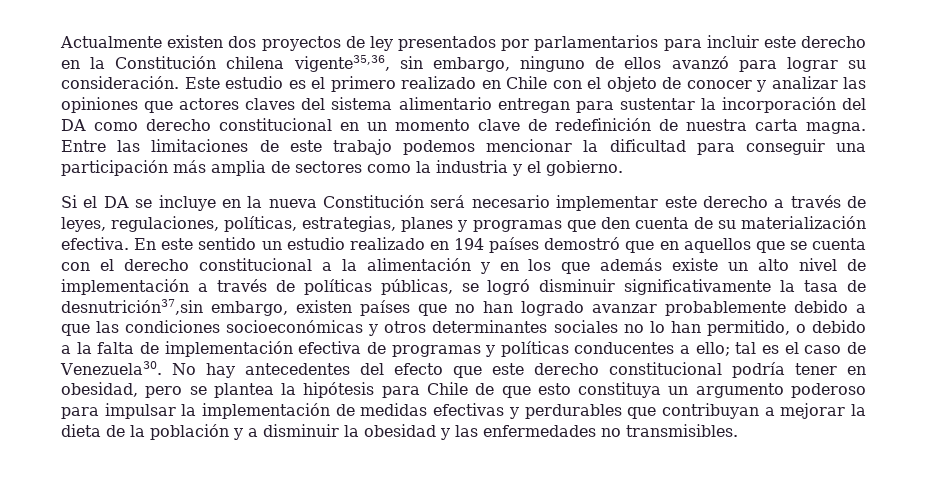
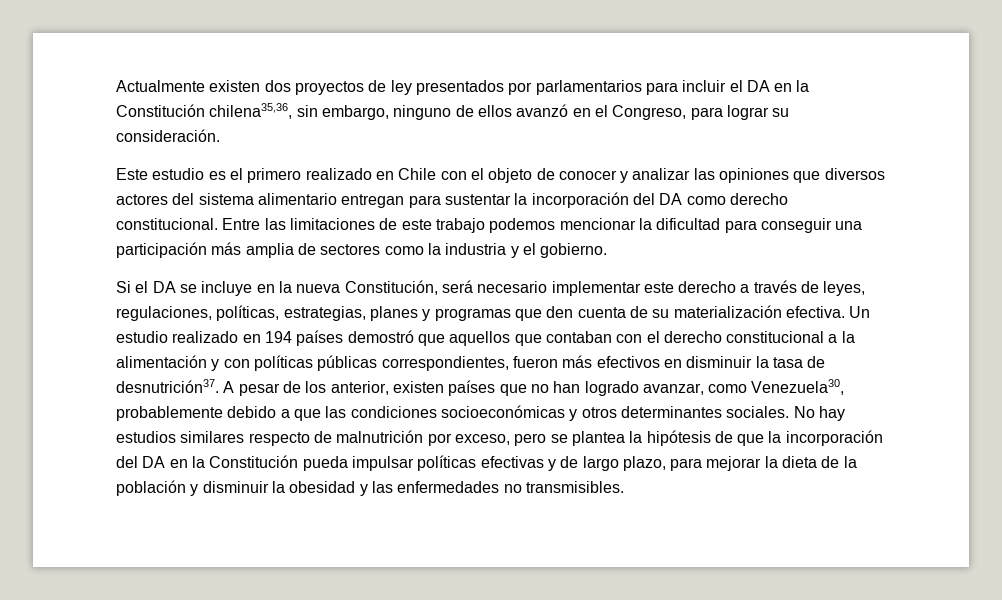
[763,36,866,48] [61,55,390,72] este derecho en la Constitución chilena vigente35,36, -> [729,80,810,92] [116,103,293,119] el DA en la Constitución chilena35,36,
(729, 62) none -> [572,105,687,120] en el Congreso,
(179, 82) none -> (220, 135) //
[179,98,296,110] actores claves -> [824,168,885,180] [116,194,168,205] diversos actores
[219,118,866,134] constitucional en un momento clave de redefinición de nuestra carta magna. -> [116,218,218,230] constitucional.
[323,195,424,208] Constitución -> [344,280,438,295] Constitución,
[134,237,282,250] En este sentido un -> [849,306,871,318] Un
[659,241,679,250] en -> (445, 340) none
[789,238,866,250] se cuenta -> [545,331,612,343] contaban
[499,258,866,274] [61,279,866,295] [61,299,288,316] en los que además existe un alto nivel de implementación a través de políticas públicas, se logró disminuir significativamente la tasa de desnutrición37,sin embargo, -> [223,355,826,371] [116,379,389,396] con políticas públicas correspondientes, fueron más efectivos en disminuir la tasa de desnutrición37. A pesar de los anterior,
[592,304,657,313] avanzar -> [642,379,845,395] avanzar, como Venezuela30,
[553,320,867,336] [61,341,866,357] [60,361,866,378] [61,382,138,397] sociales no lo han permitido, o debido a la falta de implementación efectiva de programas y políticas conducentes a ello; tal es el caso de Venezuela30. No hay antecedentes del efecto que este derecho constitucional podría tener en obesidad, -> [726,406,845,421] [116,430,510,446] sociales. No hay estudios similares respecto de malnutrición por exceso,
[381,382,867,398] [61,403,775,419] para Chile de que esto constituya un argumento poderoso para impulsar la implementación de medidas efectivas y perdurables que contribuyan a -> [714,430,883,446] [116,455,703,471] de que la incorporación del DA en la Constitución pueda impulsar políticas efectivas y de largo plazo, para
[248,428,258,437] a -> (199, 490) none

